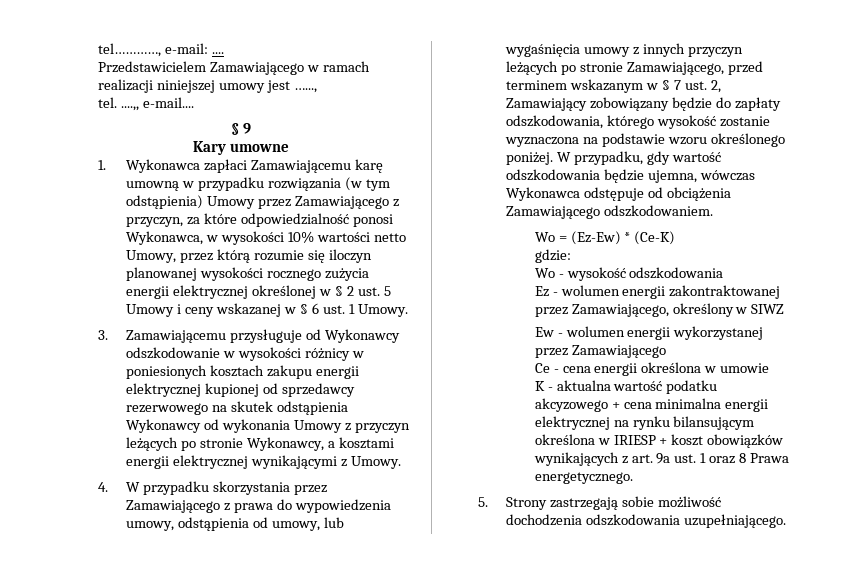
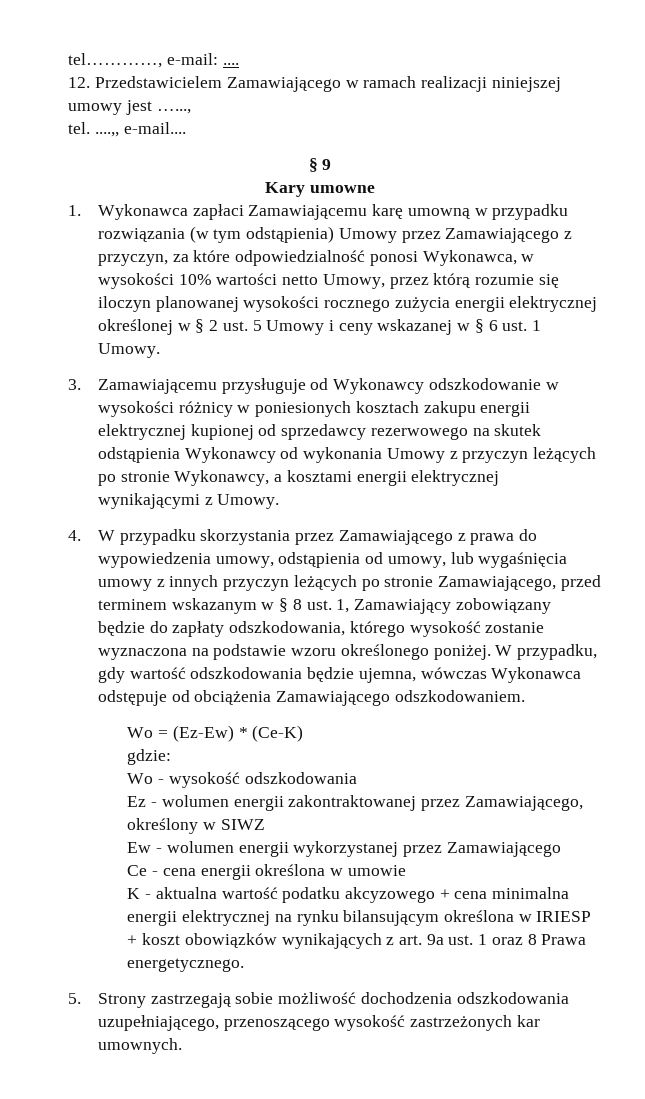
(225, 53) none -> [68,77,91,88] 12.
[674,80,721,93] 7 ust. 2, -> [292,599,350,613] 8 ust. 1,
[684,514,787,528] uzupełniającego. -> [97,1015,540,1031] [97,1038,182,1054] uzupełniającego, przenoszącego wysokość zastrzeżonych kar umownych.

